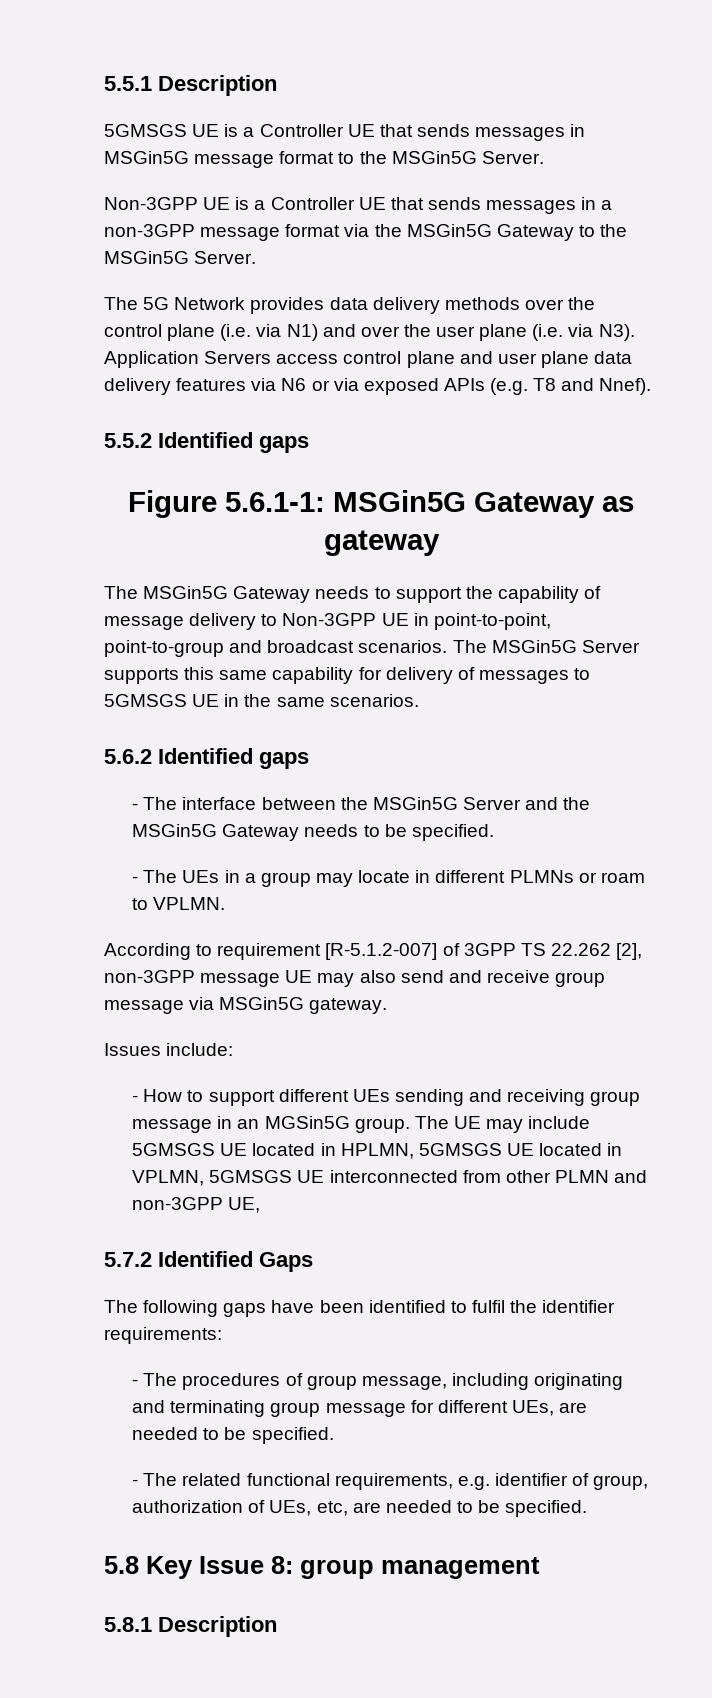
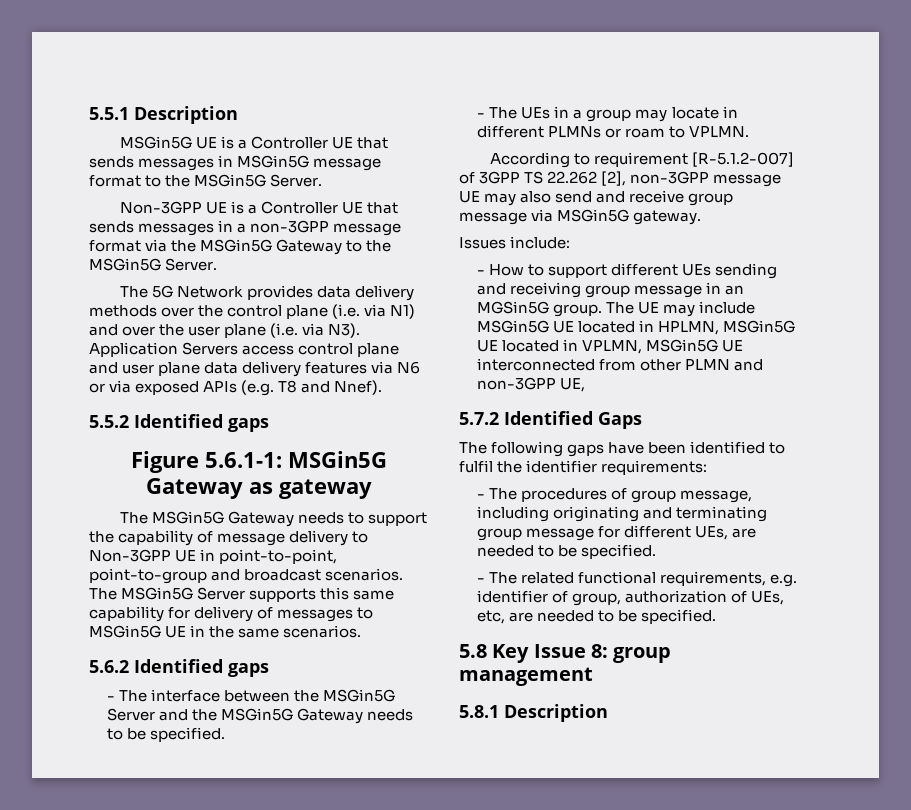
[104,124,187,137] 5GMSGS -> [119,136,192,149] MSGin5G
[104,694,187,707] 5GMSGS -> [89,625,161,638] MSGin5G
[132,1143,216,1156] 5GMSGS -> [477,320,550,333] MSGin5G
[418,1143,502,1156] 5GMSGS -> [723,320,796,333] MSGin5G
[209,1170,293,1183] 5GMSGS -> [646,339,719,352] MSGin5G

